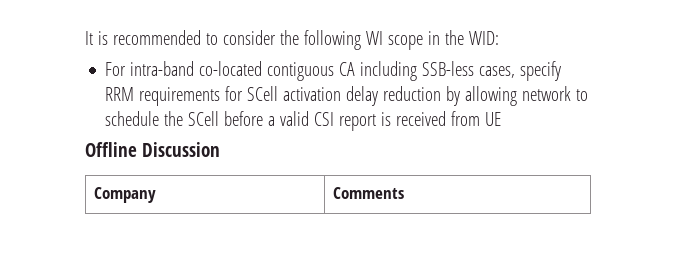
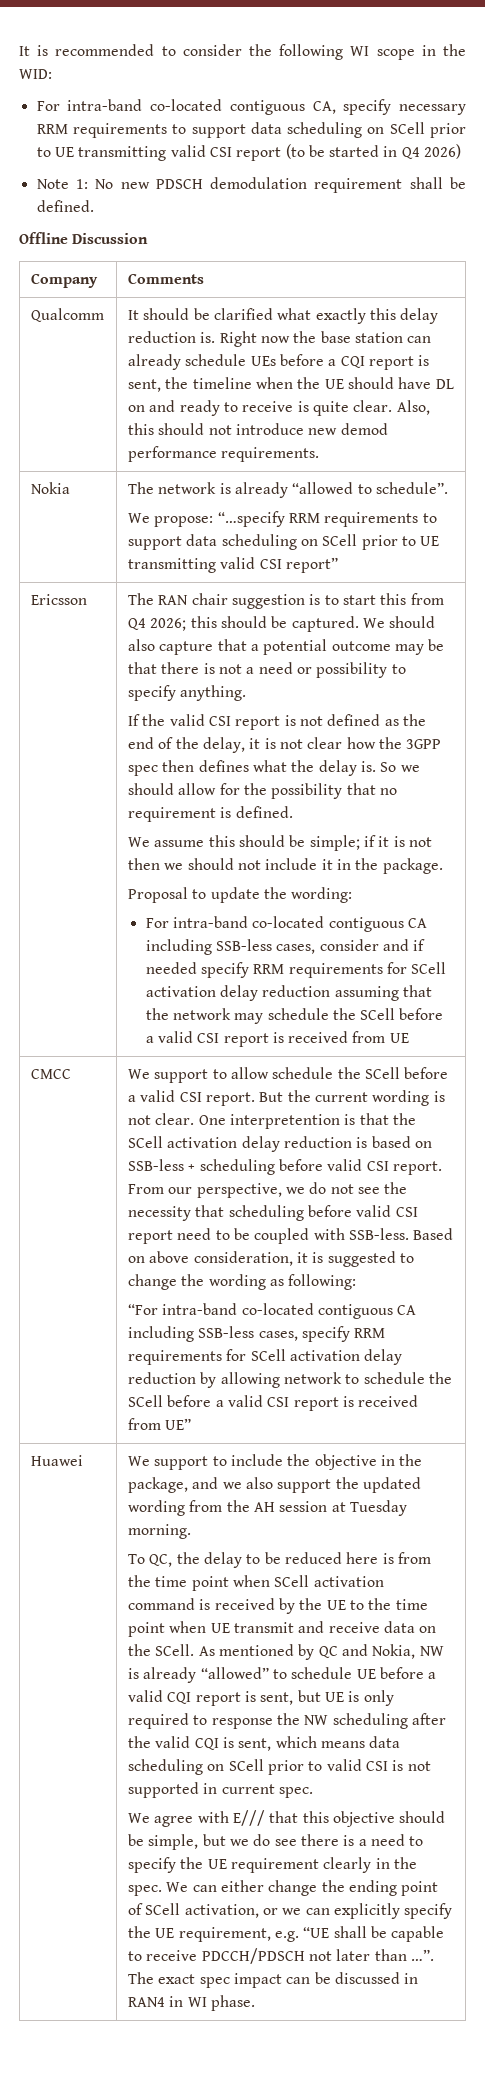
(335, 71) none -> [312,99,467,115] [36,122,467,138] [36,144,462,161] [36,177,467,193] [36,200,94,212] [19,232,149,244] [30,273,98,288] [127,273,204,284] [30,308,104,322] [127,308,439,324] [127,331,432,347] [127,354,430,370] [127,377,454,392] [127,400,430,416] [127,423,388,435] [127,446,320,462] [30,482,70,494] [127,482,448,498] [127,511,437,527] [127,534,440,550] [127,557,338,573] [30,594,87,605] [127,593,444,609] [127,616,436,632] [127,639,445,655] [127,662,406,678] [127,685,247,701] [127,714,426,730] [127,737,442,753] [127,760,420,776] [127,783,397,799] [127,806,293,822] [127,835,432,851] [127,858,443,874] [127,887,353,903] [145,916,427,932] [145,939,426,955] [145,962,447,978] [145,985,432,1001] [145,1008,444,1024] [145,1031,409,1047] [30,1069,71,1079] [127,1067,449,1083] [127,1090,445,1106] [127,1113,416,1129] [127,1136,432,1152] [127,1159,442,1175] [127,1182,408,1198] [127,1205,418,1221] [127,1228,454,1244] [127,1251,414,1267] [127,1274,357,1290] [127,1303,393,1319] CA, specify necessary RRM requirements to support data scheduling on SCell prior to UE transmitting valid CSI report (to be started in Q4 2026) // Note 1: No new PDSCH demodulation requirement shall be defined. // Offline Discussion // Company | Comments // Qualcomm | It should be clarified what exactly this delay reduction is. Right now the base station can already schedule UEs before a CQI report is sent, the timeline when the UE should have DL on and ready to receive is quite clear. Also, this should not introduce new demod performance requirements. // Nokia | The network is already “allowed to schedule”. // We propose: “…specify RRM requirements to support data scheduling on SCell prior to UE transmitting valid CSI report” // Ericsson | The RAN chair suggestion is to start this from Q4 2026; this should be captured. We should also capture that a potential outcome may be that there is not a need or possibility to specify anything. // If the valid CSI report is not defined as the end of the delay, it is not clear how the 3GPP spec then defines what the delay is. So we should allow for the possibility that no requirement is defined. // We assume this should be simple; if it is not then we should not include it in the package. // Proposal to update the wording: // For intra-band co-located contiguous CA including SSB-less cases, consider and if needed specify RRM requirements for SCell activation delay reduction assuming that the network may schedule the SCell before a valid CSI report is received from UE // CMCC | We support to allow schedule the SCell before a valid CSI report. But the current wording is not clear. One interpretention is that the SCell activation delay reduction is based on SSB-less + scheduling before valid CSI report. From our perspective, we do not see the necessity that scheduling before valid CSI report need to be coupled with SSB-less. Based on above consideration, it is suggested to change the wording as following: // “For intra-band co-located contiguous
[485,112,502,126] [85,142,220,157] [93,187,156,203] [332,187,404,199] UE // Offline Discussion // Company | Comments -> [165,1418,192,1430] [30,1455,83,1466] [127,1454,423,1470] [127,1477,421,1493] [127,1500,407,1516] [127,1524,191,1539] [127,1552,431,1568] [127,1575,384,1591] [127,1598,428,1614] [127,1621,437,1637] [127,1644,444,1660] [127,1667,437,1683] [127,1690,394,1706] [127,1713,446,1729] [127,1736,401,1751] [127,1759,431,1775] [127,1782,313,1798] [127,1810,446,1827] [127,1834,424,1850] [127,1857,417,1873] [127,1880,439,1896] [127,1903,453,1919] [127,1926,445,1942] [127,1948,434,1964] [127,1972,419,1988] [127,1995,255,2011] UE” // Huawei | We support to include the objective in the package, and we also support the updated wording from the AH session at Tuesday morning. // To QC, the delay to be reduced here is from the time point when SCell activation command is received by the UE to the time point when UE transmit and receive data on the SCell. As mentioned by QC and Nokia, NW is already “allowed” to schedule UE before a valid CQI report is sent, but UE is only required to response the NW scheduling after the valid CQI is sent, which means data scheduling on SCell prior to valid CSI is not supported in current spec. // We agree with E/// that this objective should be simple, but we do see there is a need to specify the UE requirement clearly in the spec. We can either change the ending point of SCell activation, or we can explicitly specify the UE requirement, e.g. “UE shall be capable to receive PDCCH/PDSCH not later than …”. The exact spec impact can be discussed in RAN4 in WI phase.

